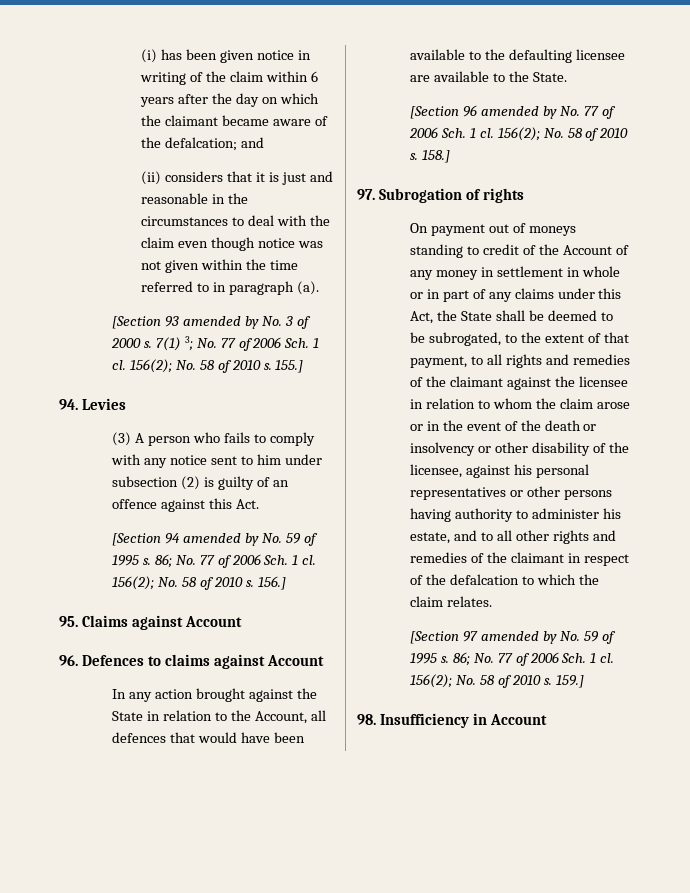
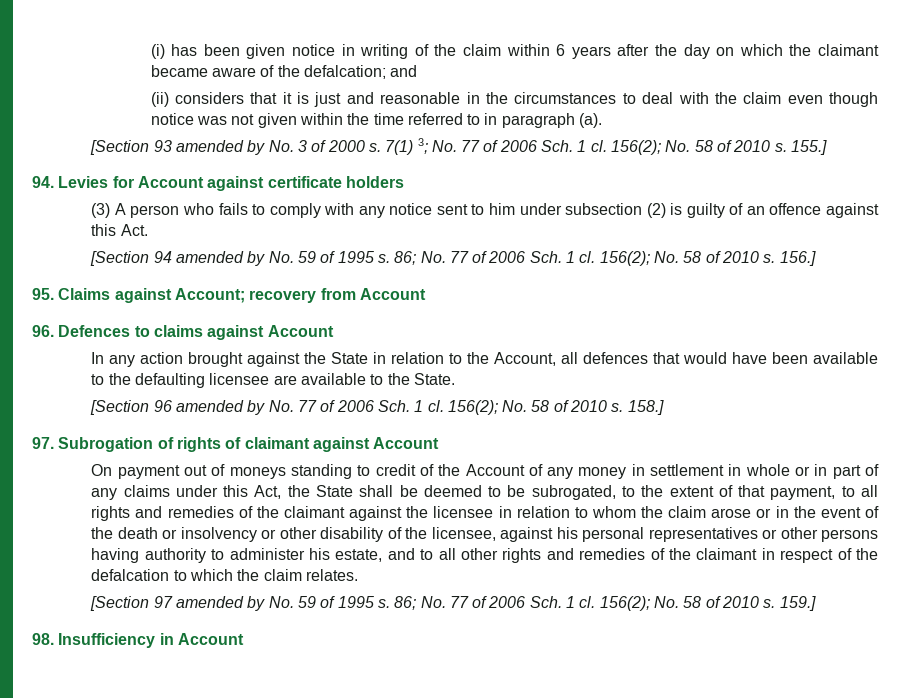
(126, 404) none -> [112,176,404,191] for Account against certificate holders
(183, 622) none -> [174,288,356,303] Account; recovery from
(524, 195) none -> [225,437,440,452] of claimant against Account

